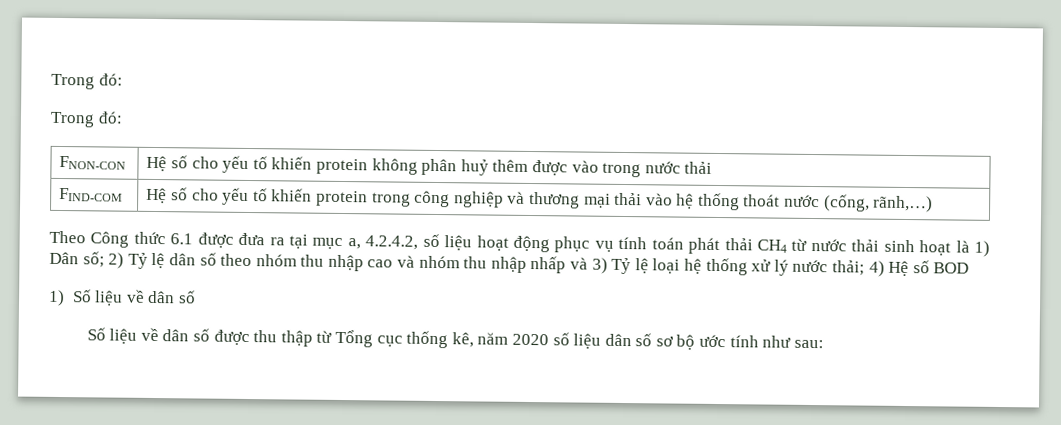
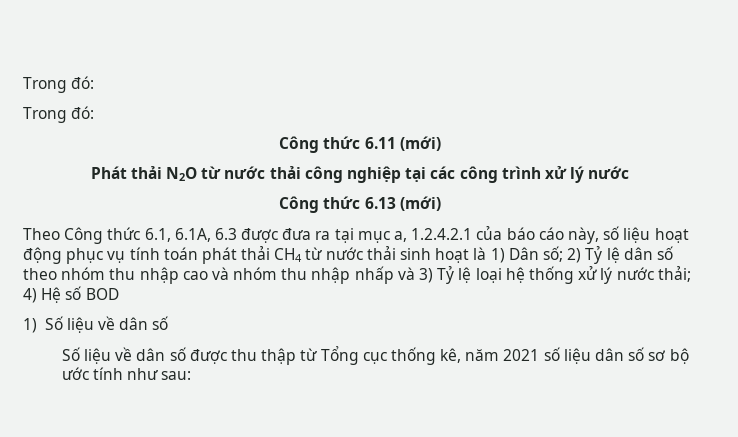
[59,155,127,170] [146,155,713,178] [59,187,124,202] [146,187,934,213] // FNON-CON | Hệ số cho yếu tố khiến protein không phân huỷ thêm được vào trong nước thải // FIND-COM | Hệ số cho yếu tố khiến protein trong công nghiệp và thương mại thải vào hệ thống thoát nước (cống, rãnh,…) -> [279,136,441,153] [90,166,630,183] [279,196,441,213] // Công thức 6.11 (mới) // Phát thải N2O từ nước thải công nghiệp tại các công trình xử lý nước // Công thức 6.13 (mới)
[170,233,194,245] 6.1 -> [144,228,237,242] 6.1, 6.1A, 6.3
[365,235,419,250] 4.2.4.2, -> [411,226,599,244] 1.2.4.2.1 của báo cáo này,
[511,333,549,346] 2020 -> [503,349,540,361] 2021

